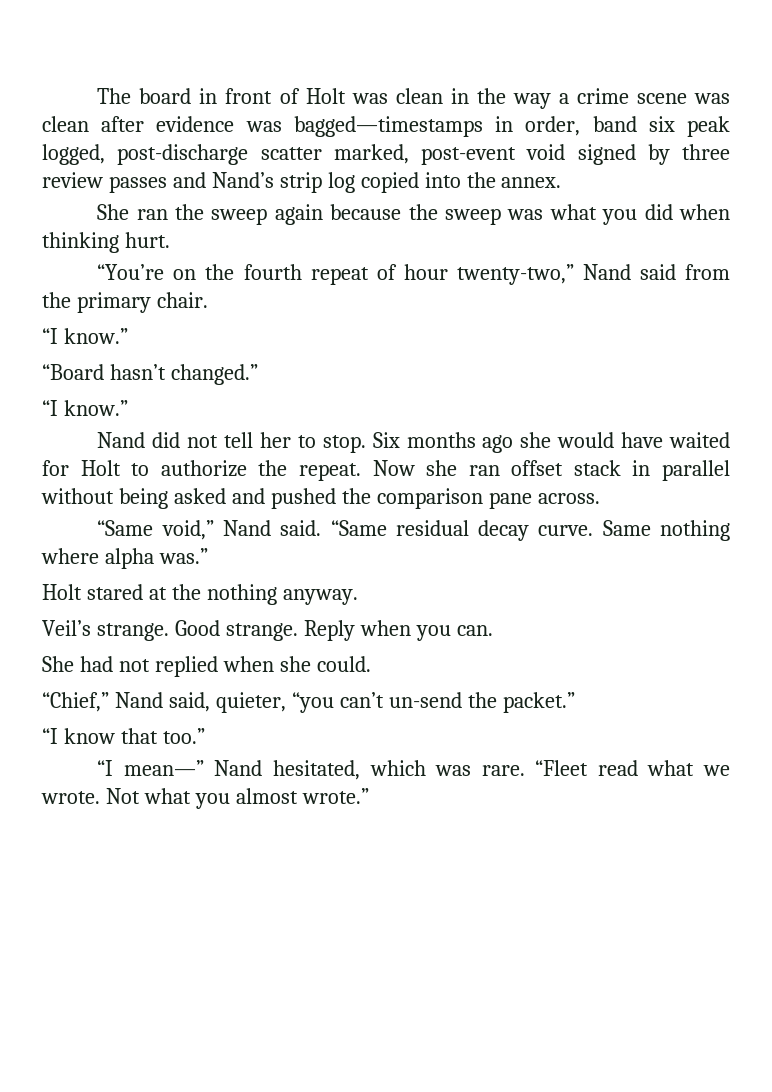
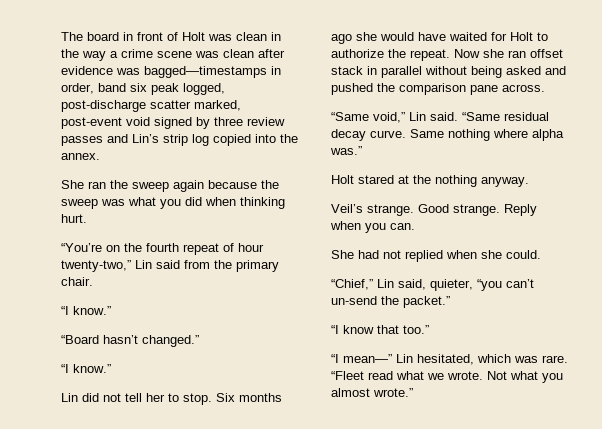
[211,172,274,188] Nand’s -> [132,134,159,143] Lin’s
[582,264,631,280] Nand -> [135,260,152,269] Lin
[97,432,146,448] Nand -> [61,393,78,402] Lin
[222,520,271,536] Nand -> [409,112,426,121] Lin
[114,692,163,708] Nand -> [377,279,394,288] Lin
[214,760,263,776] Nand -> [396,354,413,363] Lin

